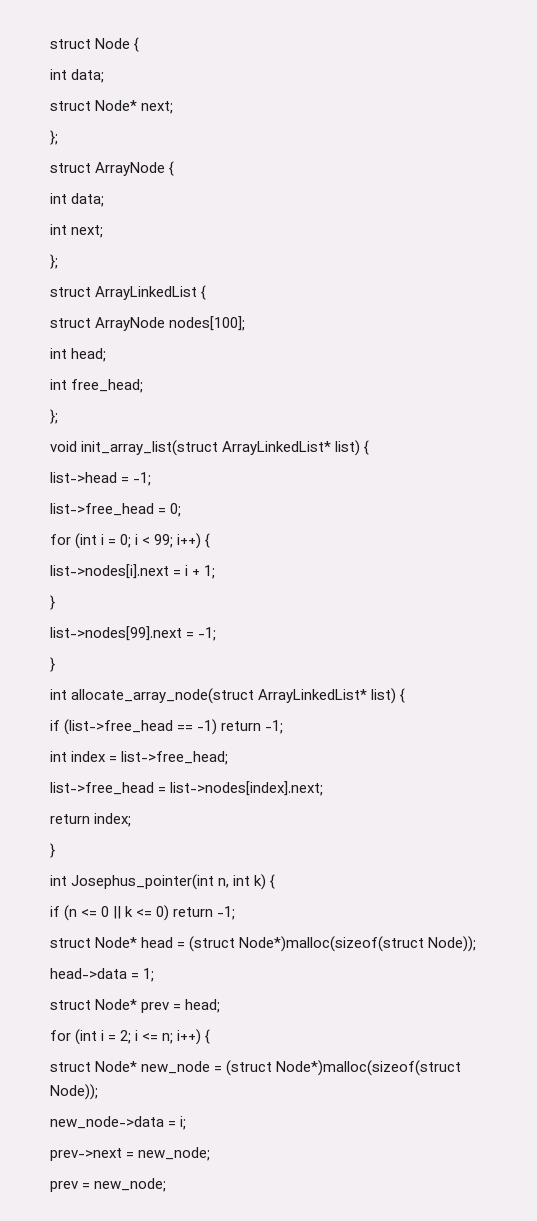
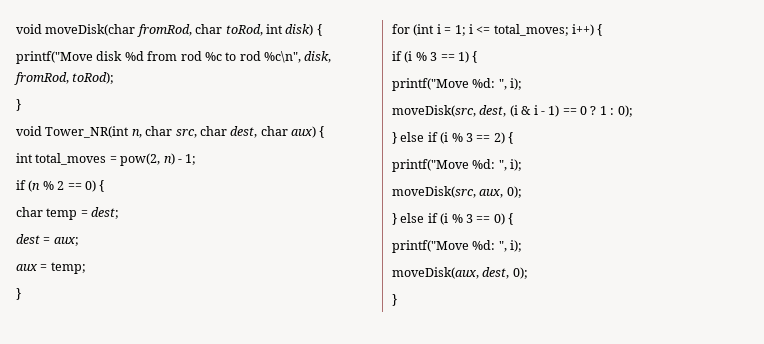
[50,37,140,52] [50,69,105,83] [50,100,174,114] [50,130,58,145] [50,161,175,176] [50,193,105,207] [50,224,104,238] [50,254,58,269] [50,285,207,300] [50,316,246,331] [50,348,107,362] [50,379,144,393] [50,409,58,424] [50,440,370,456] [50,472,152,486] [50,503,182,517] [50,533,211,549] [50,564,216,579] [50,595,55,610] [50,626,217,641] [50,657,55,672] [50,688,406,704] [50,719,284,735] [50,751,229,765] [50,781,324,796] [50,813,132,827] [50,843,55,858] [50,874,276,890] [50,905,236,921] [50,936,477,952] [50,968,155,982] [50,999,221,1013] [50,1029,211,1045] [50,1060,462,1076] [50,1084,98,1100] [50,1116,187,1130] [50,1147,211,1161] [50,1178,167,1192] struct Node { // int data; // struct Node* next; // }; // struct ArrayNode { // int data; // int next; // }; // struct ArrayLinkedList { // struct ArrayNode nodes[100]; // int head; // int free_head; // }; // void init_array_list(struct ArrayLinkedList* list) { // list->head = -1; // list->free_head = 0; // for (int i = 0; i < 99; i++) { // list->nodes[i].next = i + 1; // } // list->nodes[99].next = -1; // } // int allocate_array_node(struct ArrayLinkedList* list) { // if (list->free_head == -1) return -1; // int index = list->free_head; // list->free_head = list->nodes[index].next; // return index; // } // int Josephus_pointer(int n, int k) { // if (n <= 0 || k <= 0) return -1; // struct Node* head = (struct Node*)malloc(sizeof(struct Node)); // head->data = 1; // struct Node* prev = head; // for (int i = 2; i <= n; i++) { // struct Node* new_node = (struct Node*)malloc(sizeof(struct Node)); // new_node->data = i; // prev->next = new_node; // prev = new_node; -> [16,24,322,37] [16,51,332,64] [14,72,115,85] [16,99,21,111] [16,126,325,138] [16,153,197,166] [16,180,105,192] [16,207,120,220] [16,234,79,246] [16,262,86,274] [16,288,21,300] [392,24,603,36] [392,51,478,63] [392,78,523,91] [392,105,633,117] [392,132,513,144] [392,159,523,172] [392,186,522,198] [392,213,513,225] [392,240,523,253] [392,267,528,279] [392,294,397,306] void moveDisk(char fromRod, char toRod, int disk) { // printf("Move disk %d from rod %c to rod %c\n", disk, fromRod, toRod); // } // void Tower_NR(int n, char src, char dest, char aux) { // int total_moves = pow(2, n) - 1; // if (n % 2 == 0) { // char temp = dest; // dest = aux; // aux = temp; // } // for (int i = 1; i <= total_moves; i++) { // if (i % 3 == 1) { // printf("Move %d: ", i); // moveDisk(src, dest, (i & i - 1) == 0 ? 1 : 0); // } else if (i % 3 == 2) { // printf("Move %d: ", i); // moveDisk(src, aux, 0); // } else if (i % 3 == 0) { // printf("Move %d: ", i); // moveDisk(aux, dest, 0); // }

